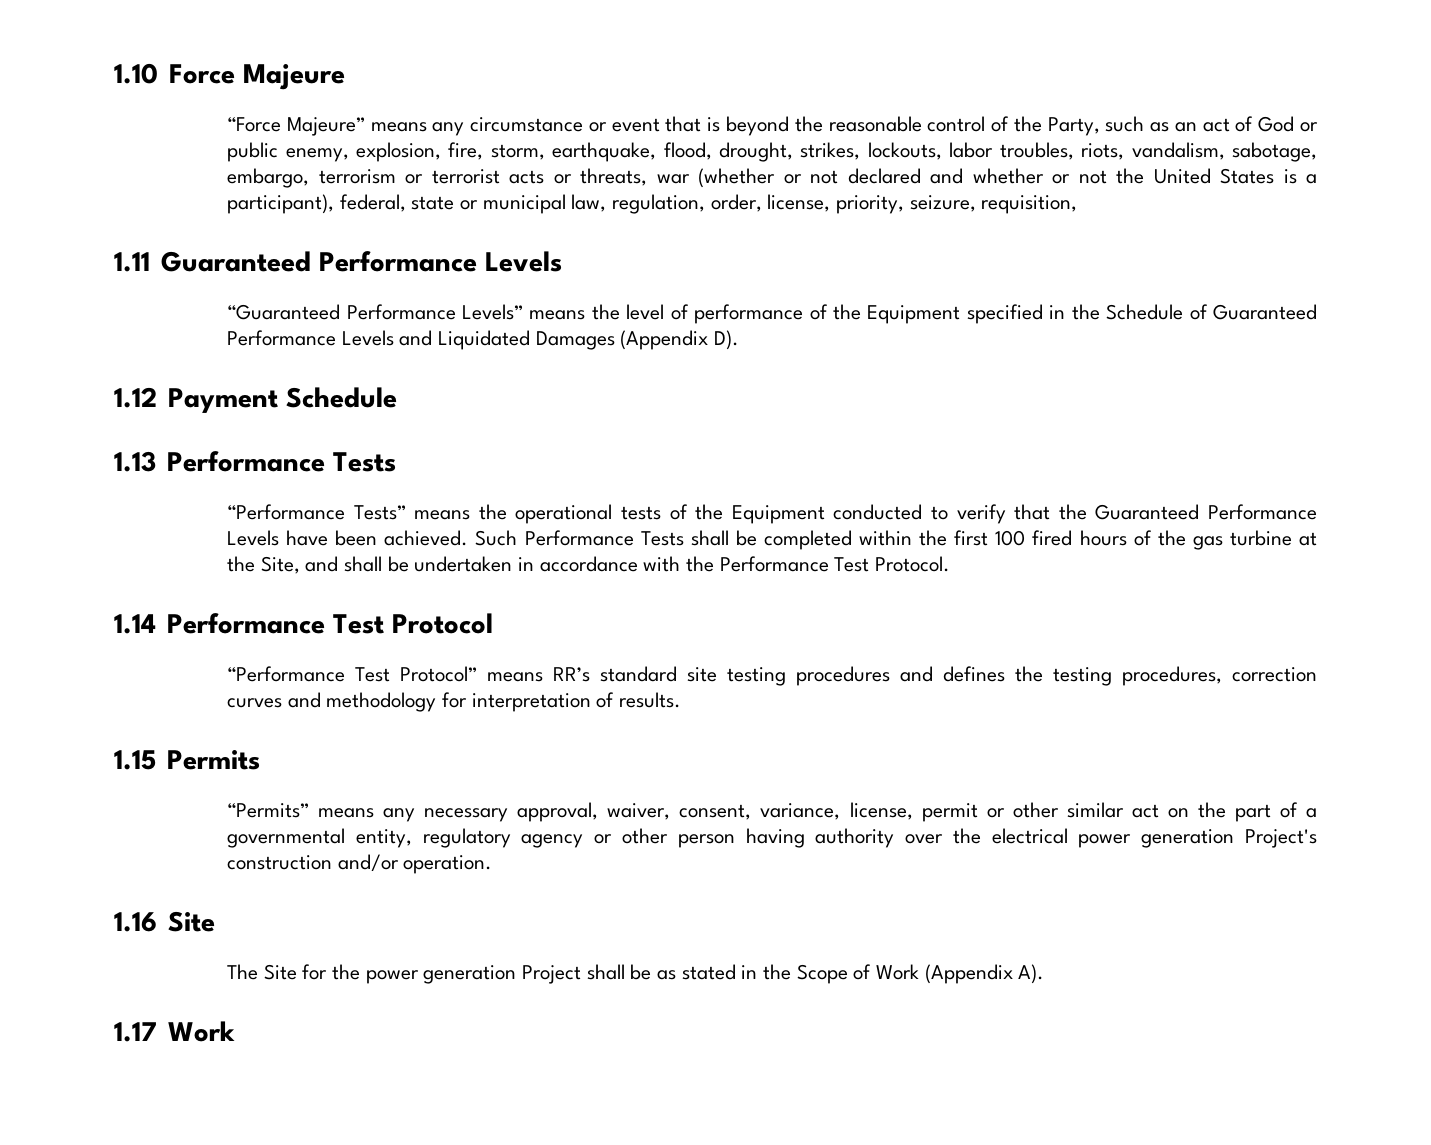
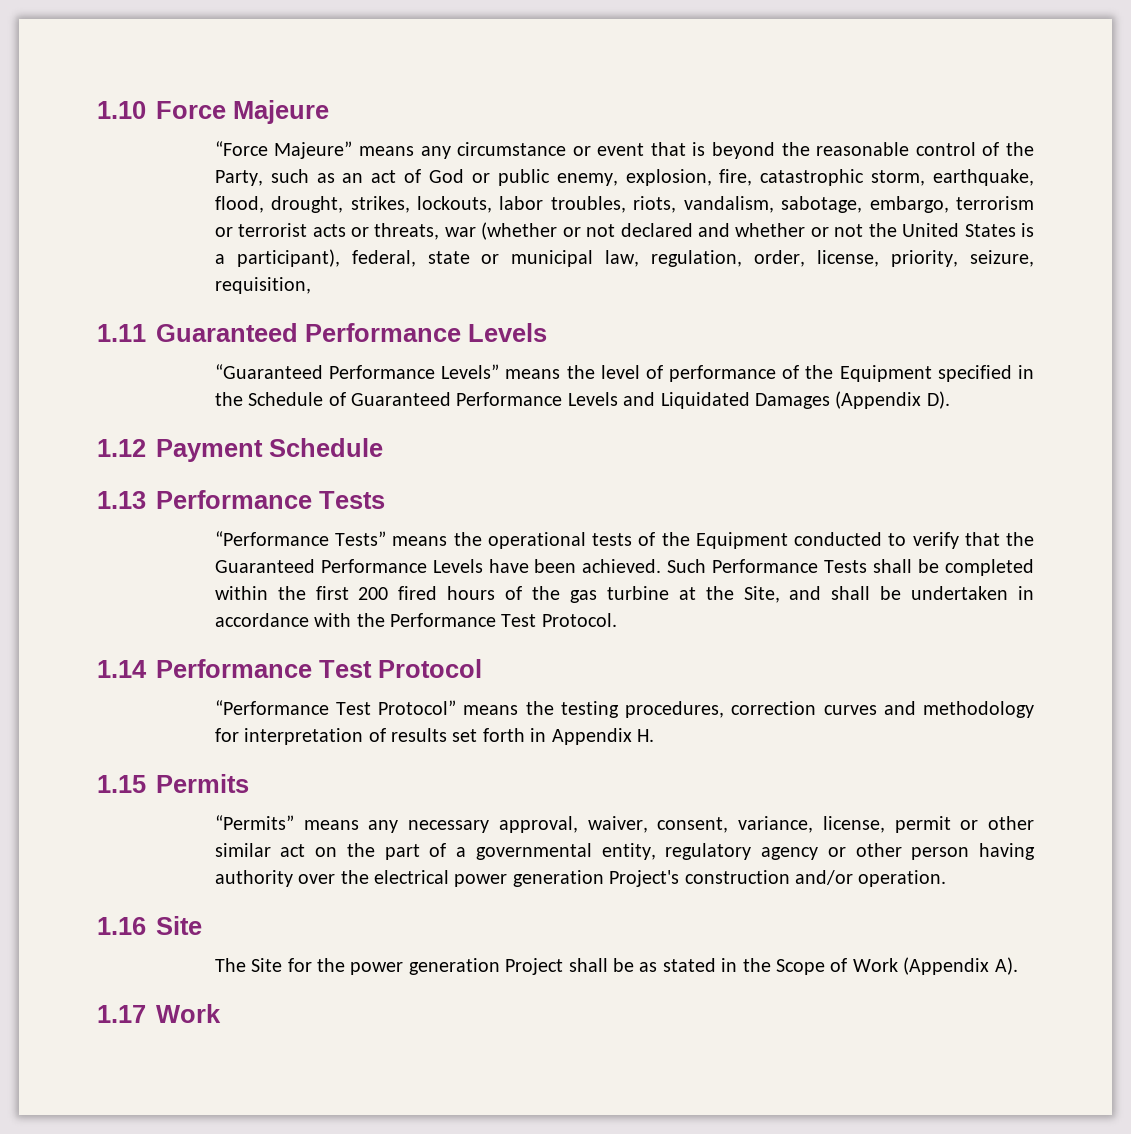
(484, 151) none -> [760,169,865,186] catastrophic
[995,530,1026,546] 100 -> [358,587,389,600] 200
[553,666,1006,686] RR’s standard site testing procedures and defines -> (519, 710) none
[619,692,682,708] results. -> [390,728,654,745] results set forth in Appendix H.

